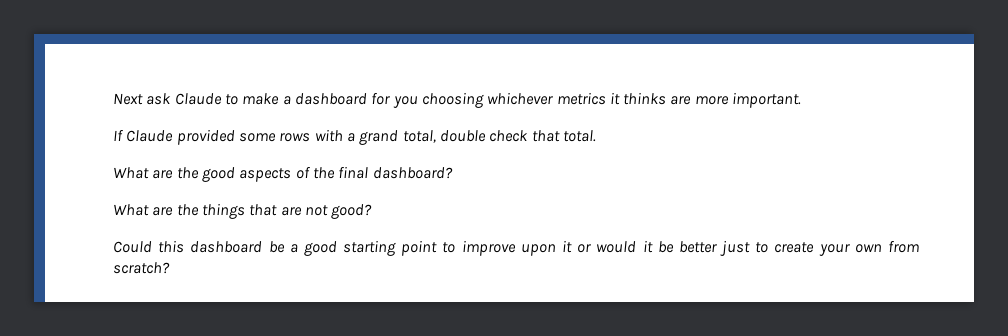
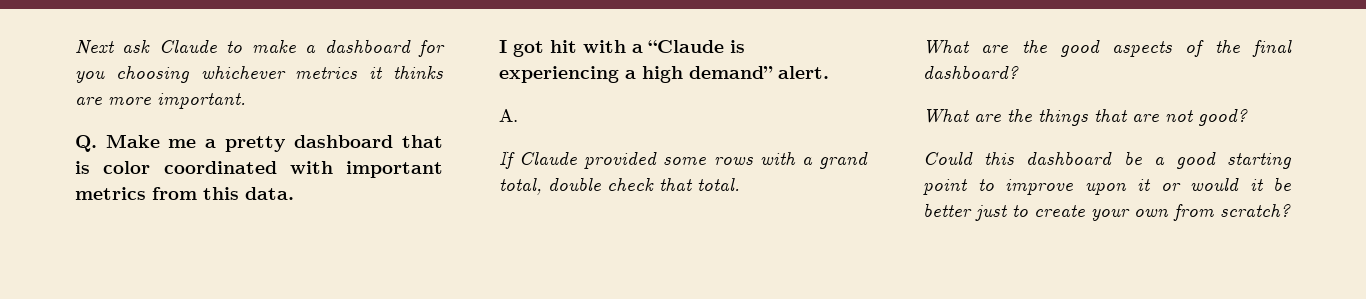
(802, 100) none -> [75,134,443,152] [75,161,443,178] [75,187,294,200] [499,40,745,57] [499,66,829,83] [499,109,518,122] // Q. Make me a pretty dashboard that is color coordinated with important metrics from this data. // I got hit with a “Claude is experiencing a high demand” alert. // A.

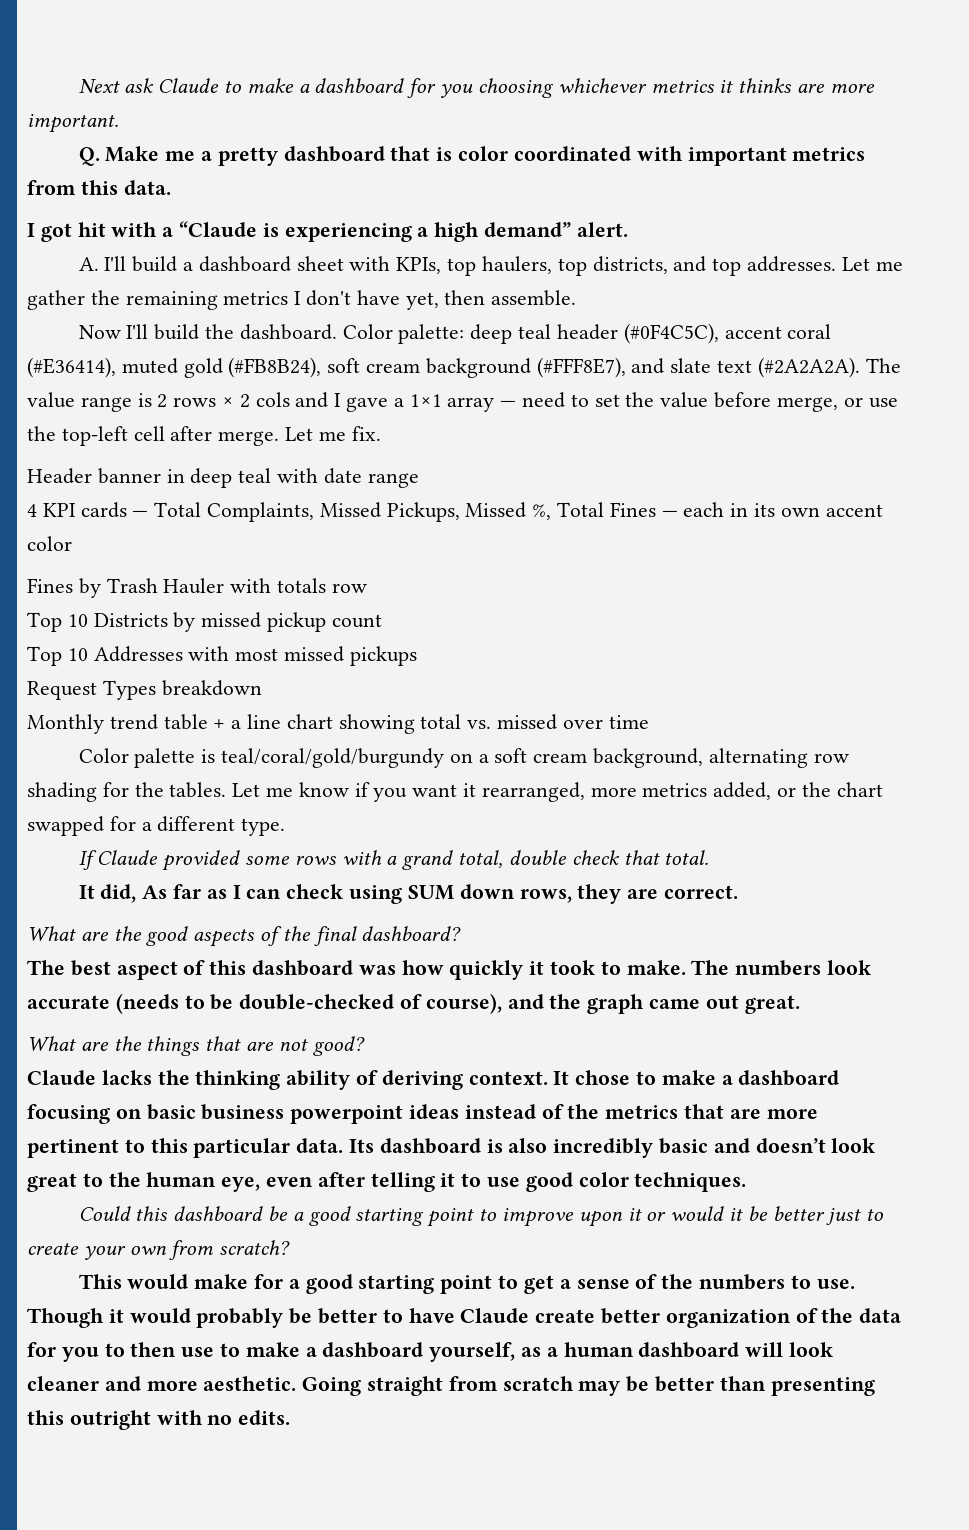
(518, 115) none -> [104,256,903,276] [27,290,577,310] [78,323,832,344] [27,357,901,378] [27,392,898,412] [27,426,381,446] [27,468,419,488] [27,502,883,522] [27,536,72,551] [27,578,367,598] [27,612,382,632] [27,646,417,666] [27,680,262,700] [27,714,649,734] [78,748,849,768] [27,782,883,802] [27,816,286,836] I'll build a dashboard sheet with KPIs, top haulers, top districts, and top addresses. Let me gather the remaining metrics I don't have yet, then assemble. // Now I'll build the dashboard. Color palette: deep teal header (#0F4C5C), accent coral (#E36414), muted gold (#FB8B24), soft cream background (#FFF8E7), and slate text (#2A2A2A). The value range is 2 rows × 2 cols and I gave a 1×1 array — need to set the value before merge, or use the top-left cell after merge. Let me fix. // Header banner in deep teal with date range // 4 KPI cards — Total Complaints, Missed Pickups, Missed %, Total Fines — each in its own accent color // Fines by Trash Hauler with totals row // Top 10 Districts by missed pickup count // Top 10 Addresses with most missed pickups // Request Types breakdown // Monthly trend table + a line chart showing total vs. missed over time // Color palette is teal/coral/gold/burgundy on a soft cream background, alternating row shading for the tables. Let me know if you want it rearranged, more metrics added, or the chart swapped for a different type.
(740, 184) none -> [78,884,738,904] // It did, As far as I can check using SUM down rows, they are correct.
(1019, 72) none -> [27,960,872,980] [27,993,800,1014] // The best aspect of this dashboard was how quickly it took to make. The numbers look accurate (needs to be double-checked of course), and the graph came out great.
(1248, 117) none -> [27,1070,840,1090] [27,1104,818,1124] [27,1138,876,1158] [27,1172,747,1192] // Claude lacks the thinking ability of deriving context. It chose to make a dashboard focusing on basic business powerpoint ideas instead of the metrics that are more pertinent to this particular data. Its dashboard is also incredibly basic and doesn’t look great to the human eye, even after telling it to use good color techniques.
(1291, 210) none -> [78,1274,855,1294] [27,1308,902,1328] [27,1342,834,1362] [27,1376,875,1396] [27,1410,291,1430] // This would make for a good starting point to get a sense of the numbers to use. Though it would probably be better to have Claude create better organization of the data for you to then use to make a dashboard yourself, as a human dashboard will look cleaner and more aesthetic. Going straight from scratch may be better than presenting this outright with no edits.

